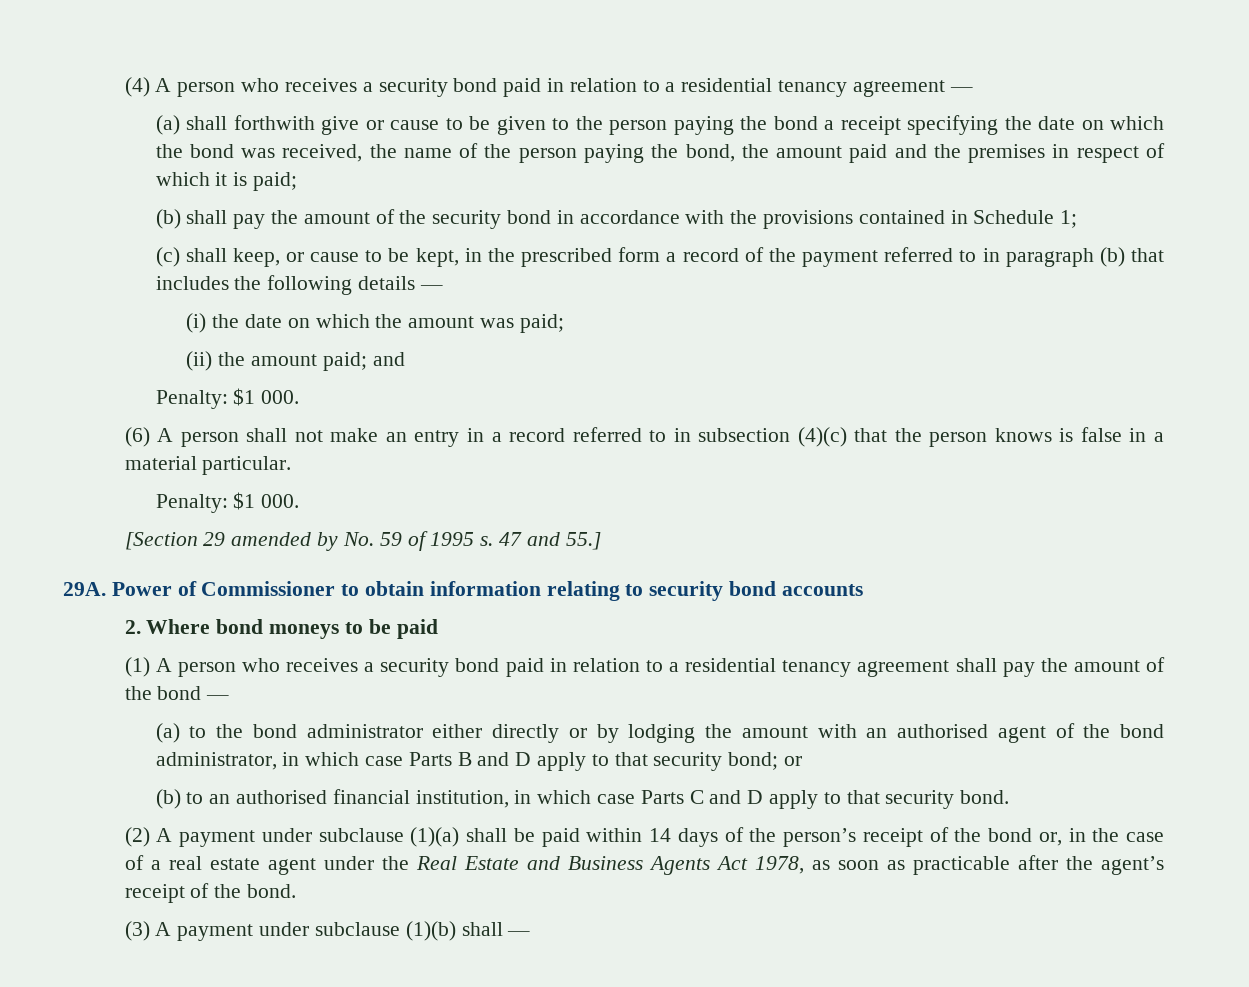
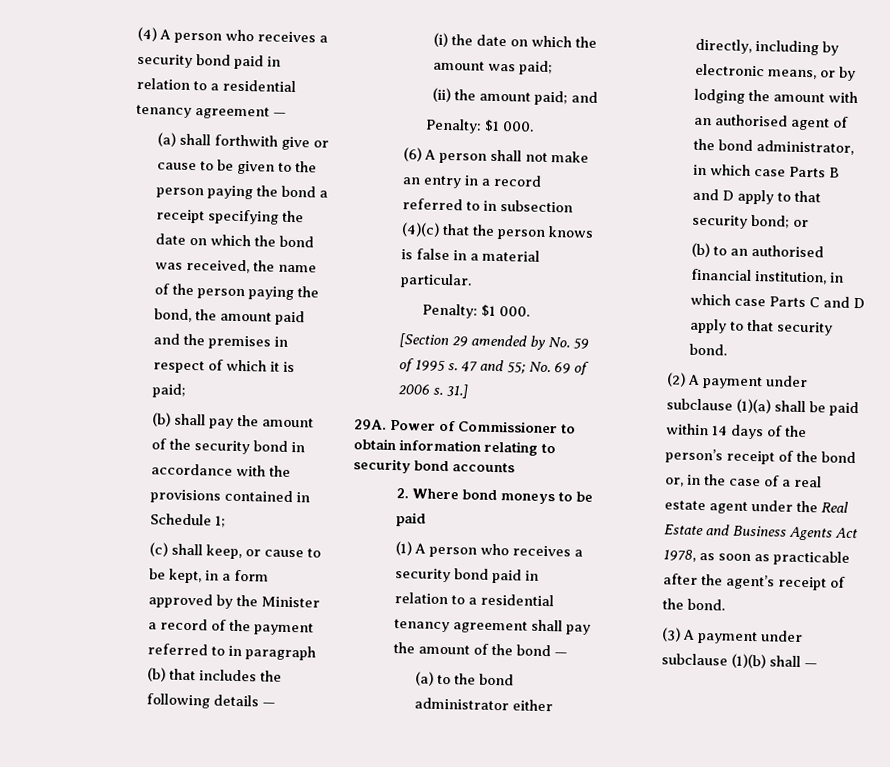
[487,247,661,267] the prescribed form -> [221,569,269,582] [147,593,320,609] a form approved by the Minister
[565,532,601,550] 55.] -> [506,361,589,376] [397,384,468,399] 55; No. 69 of 2006 s. 31.]
[492,724,560,743] directly -> [694,38,839,56] [694,63,817,80] directly, including by electronic means,

